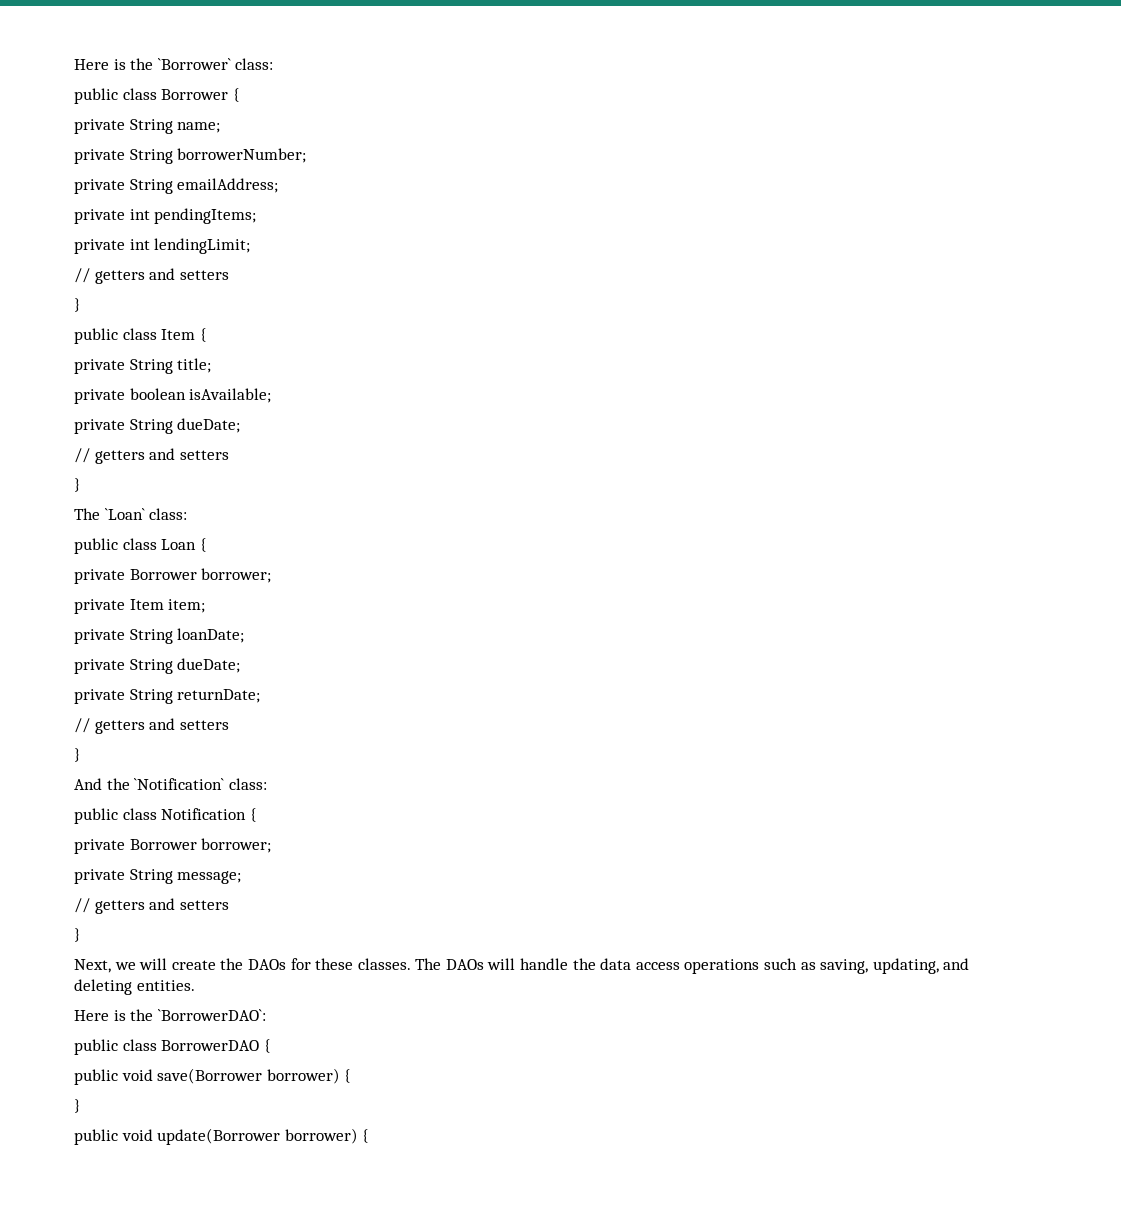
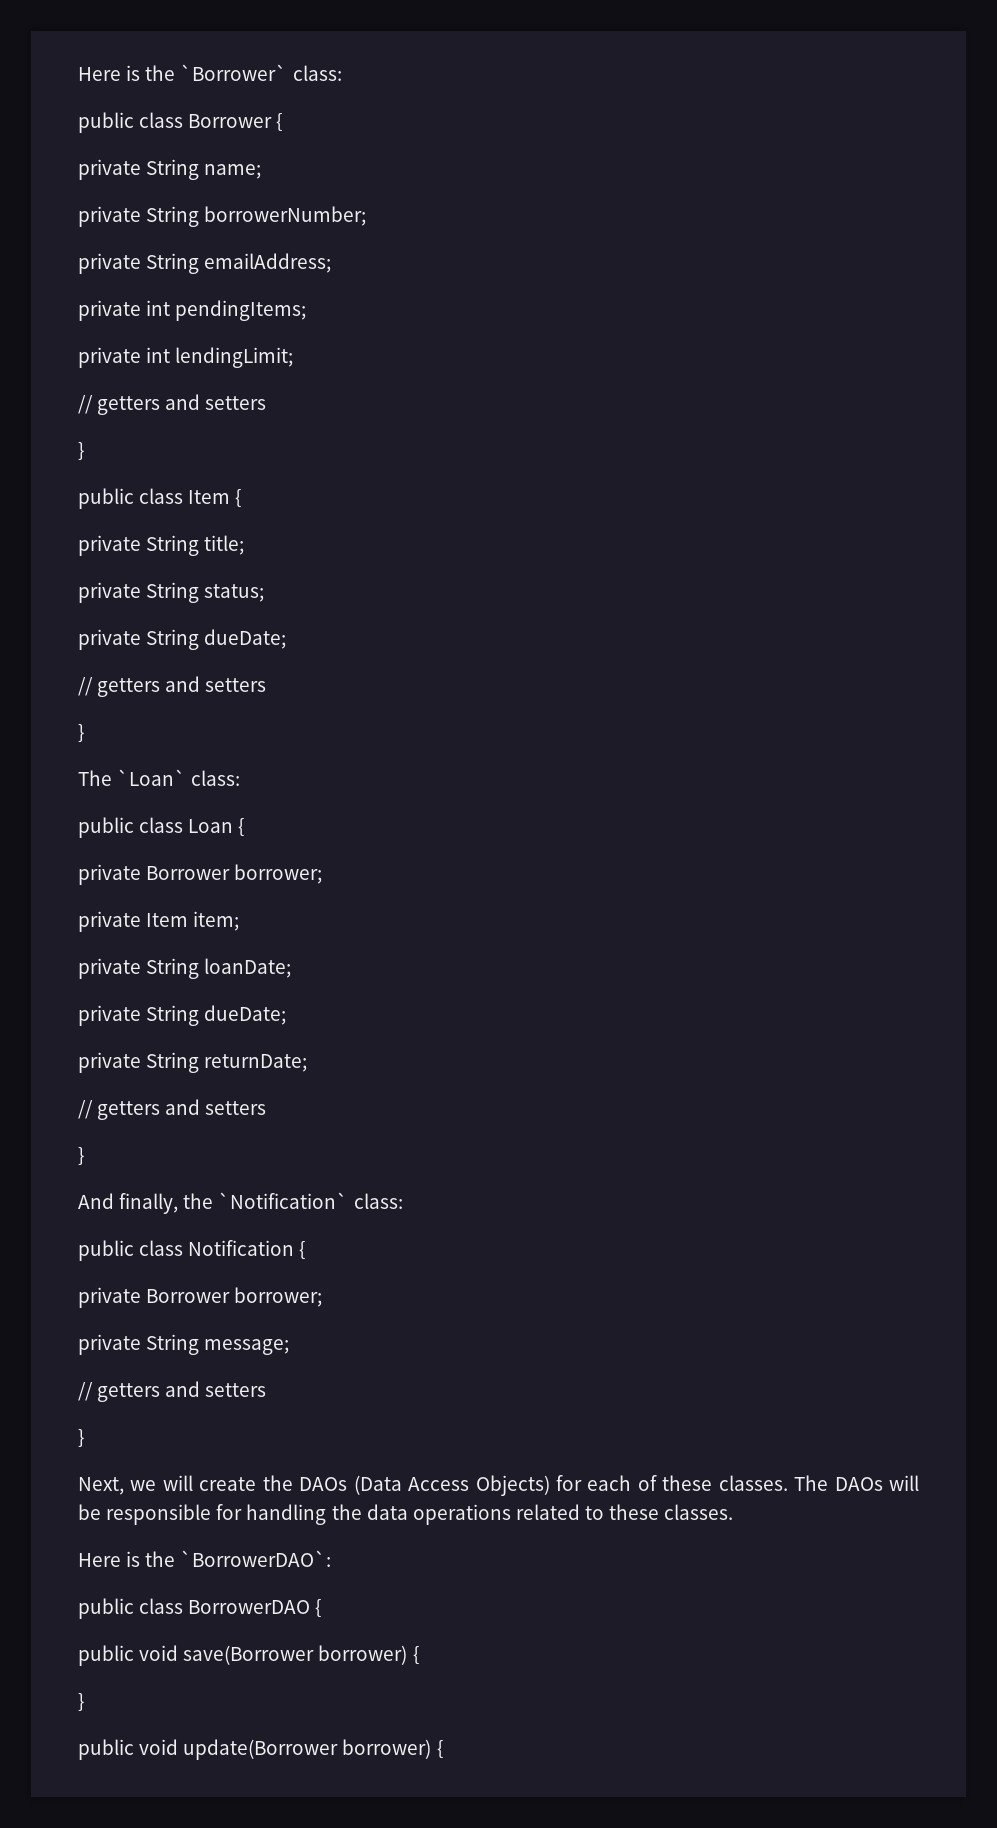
[129,388,272,403] boolean isAvailable; -> [146,582,265,603] String status;
(102, 784) none -> [119,1193,179,1214] finally,
[290,958,311,970] for -> [353,1475,657,1496] (Data Access Objects) for each of
[520,958,970,974] [74,979,195,995] handle the data access operations such as saving, updating, and deleting entities. -> [78,1504,734,1525] be responsible for handling the data operations related to these classes.

